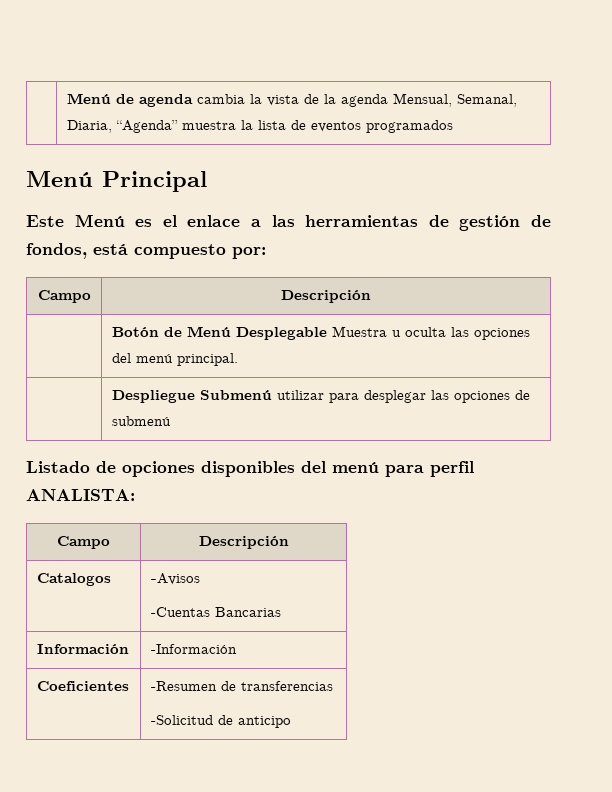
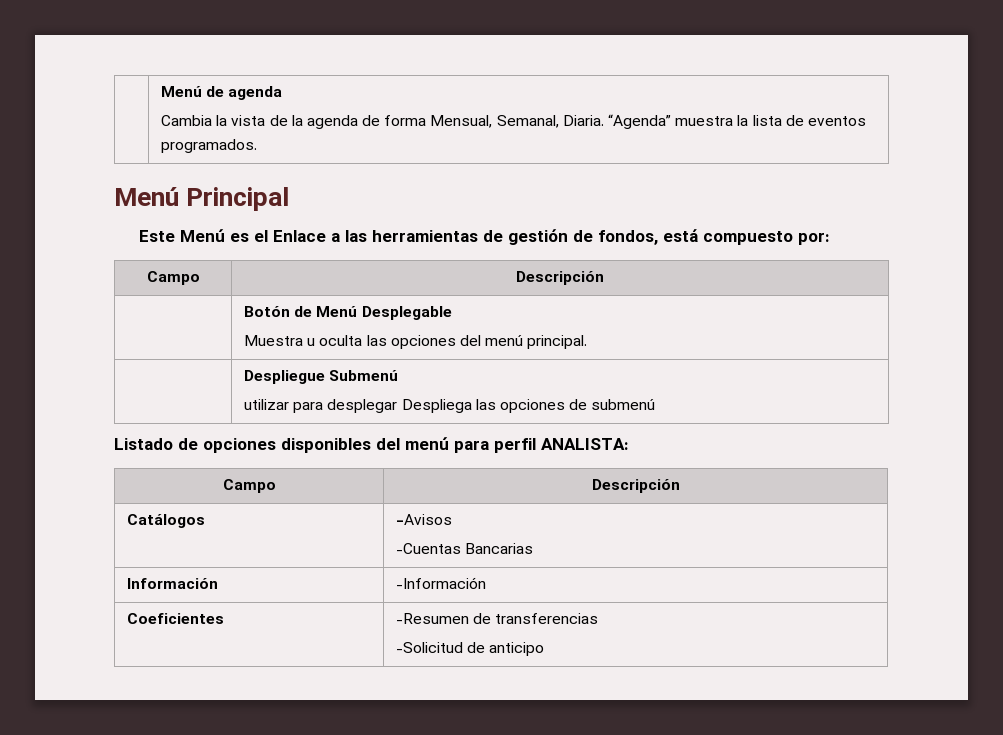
[196,94,245,104] cambia -> [161,115,213,126] // Cambia
(388, 100) none -> [362,115,427,126] de forma
[66,120,112,133] Diaria, -> [562,115,604,126] Diaria.
[365,120,453,133] programados -> [161,139,258,153] programados.
[187,215,241,227] enlace -> [272,230,326,242] Enlace
(327, 333) none -> (452, 313) //
(272, 395) none -> (399, 375) //
(426, 396) none -> [401,399,472,413] Despliega
[36,573,111,586] Catalogos -> [127,514,206,528] Catálogos

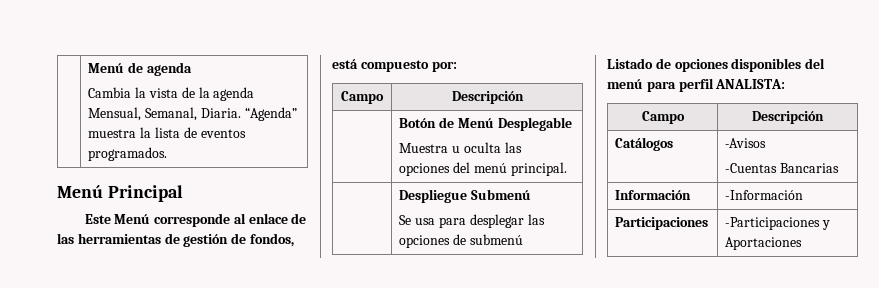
[362,115,427,126] de forma -> (255, 94) none
[229,230,340,242] es el Enlace a -> [154,213,307,227] corresponde al enlace de
[244,399,290,410] utilizar -> [399,215,436,225] Se usa
[401,399,472,413] Despliega -> (524, 221) none
[127,613,225,624] [396,613,599,624] [396,642,545,656] Coeficientes | -Resumen de transferencias // -Solicitud de anticipo -> [615,217,709,230] [725,217,831,230] [725,237,803,250] Participaciones | -Participaciones y Aportaciones

